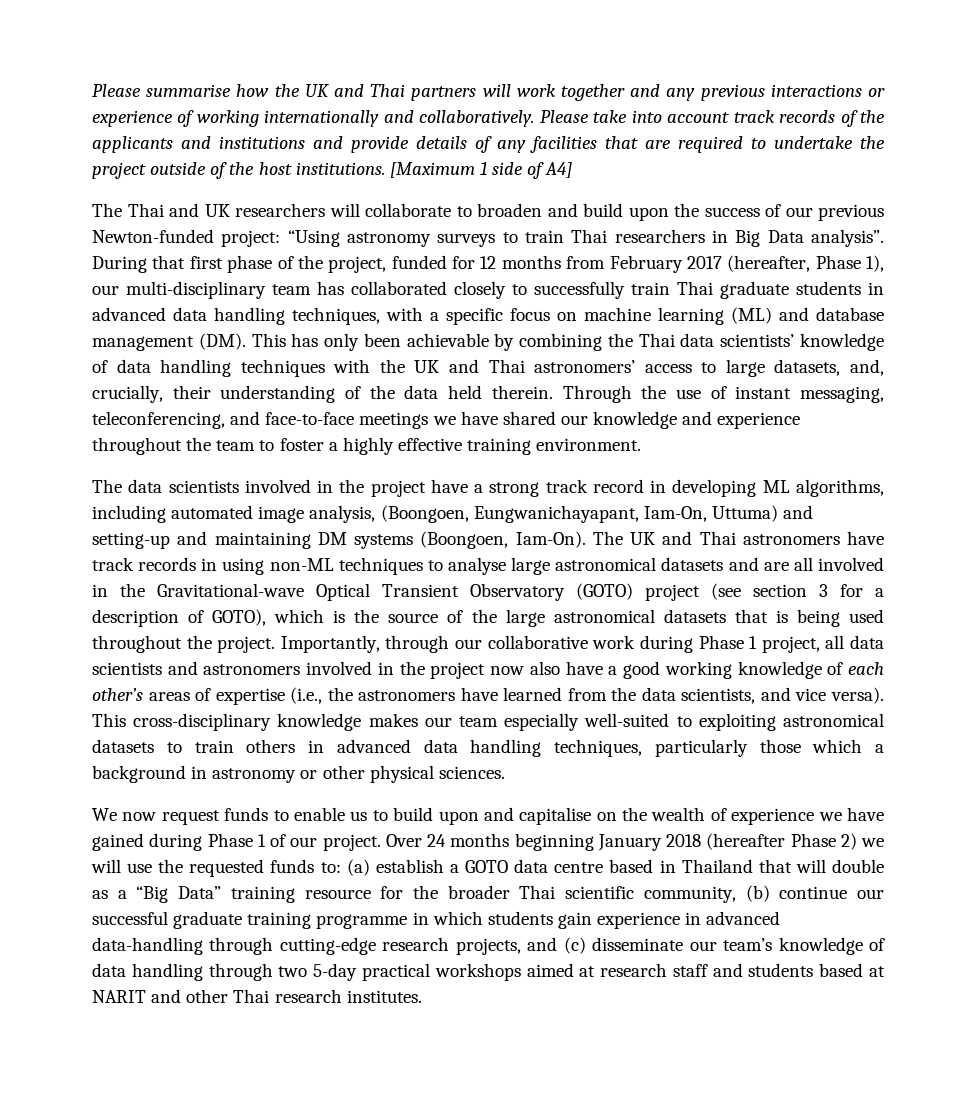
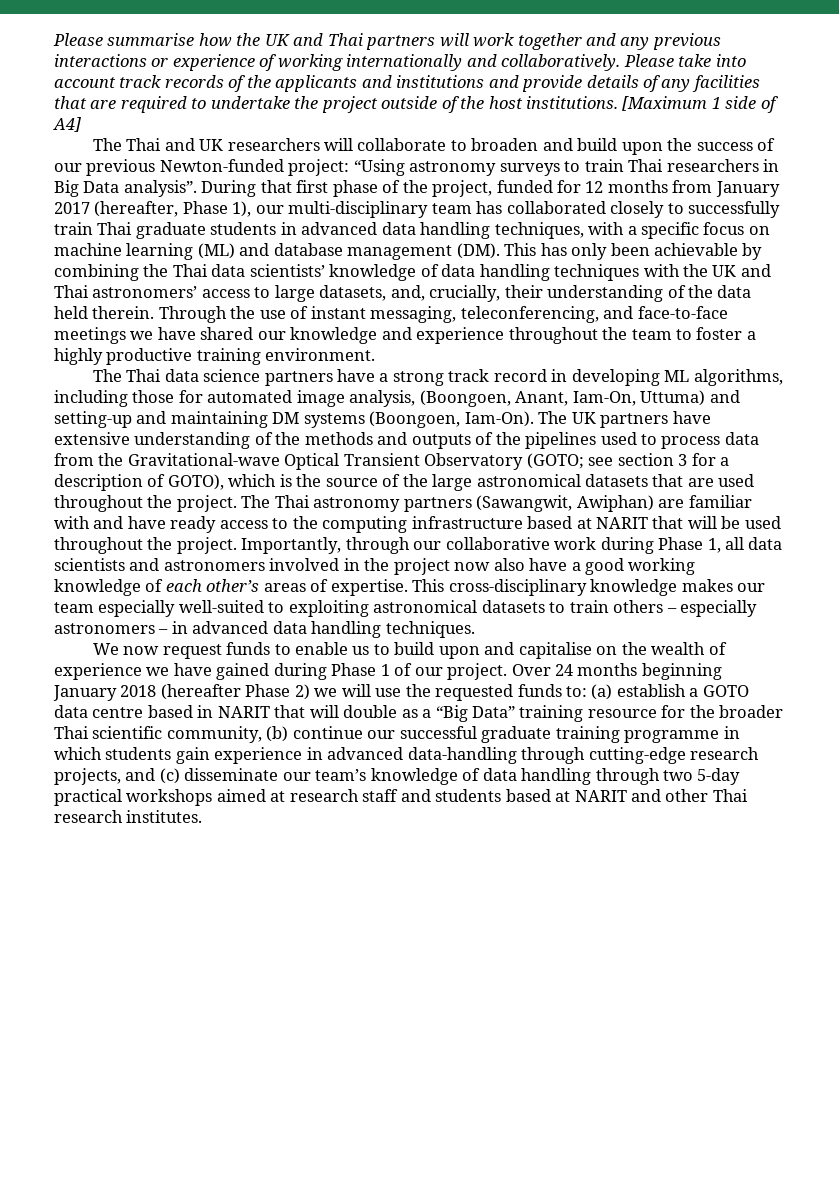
[609,255,683,273] February -> [715,181,780,197] January
[397,438,462,451] effective -> [106,348,193,365] productive
[128,479,426,497] data scientists involved in the project -> [126,369,333,386] Thai data science partners
(166, 514) none -> [132,390,203,403] those for
[473,505,639,523] Eungwanichayapant, -> [515,391,569,406] Anant,
[662,531,884,545] [92,557,884,575] [92,584,108,597] and Thai astronomers have track records in using non-ML techniques to analyse large astronomical datasets and are all involved in -> [600,411,711,428] [54,432,759,449] [54,453,94,466] partners have extensive understanding of the methods and outputs of the pipelines used to process data from
[576,583,741,601] (GOTO) project (see -> [526,453,614,469] (GOTO; see
[775,609,840,627] is being -> [687,474,755,487] [54,495,752,512] [54,516,741,533] are used throughout the project. The Thai astronomy partners (Sawangwit, Awiphan) are familiar with and have ready access to the computing infrastructure based at NARIT that will be
[749,636,820,653] 1 project, -> [707,538,721,553] 1,
[215,687,884,705] expertise (i.e., the astronomers have learned from the data scientists, and vice versa). -> [330,579,408,596] expertise.
[308,739,884,757] [92,765,505,783] in advanced data handling techniques, particularly those which a background in astronomy or other physical sciences. -> [666,600,758,617] [54,621,475,638] – especially astronomers – in advanced data handling techniques.
[681,859,753,873] Thailand -> [217,706,270,718] NARIT

